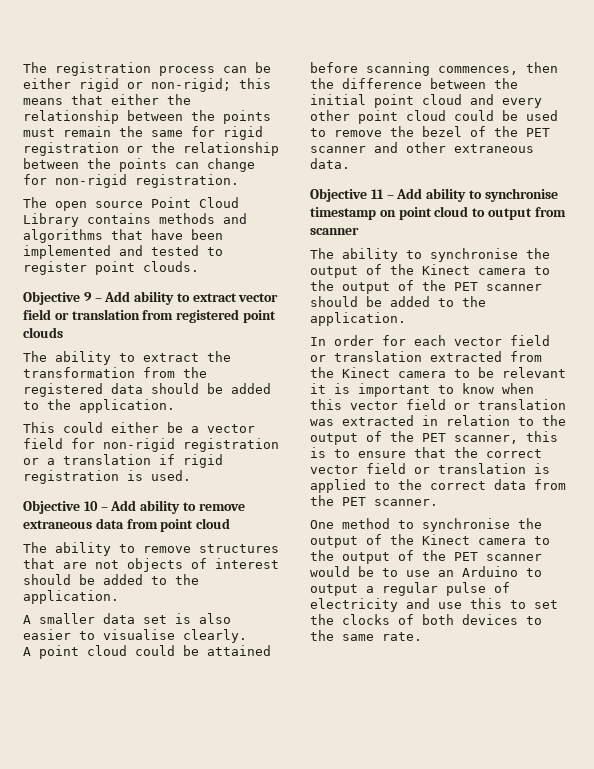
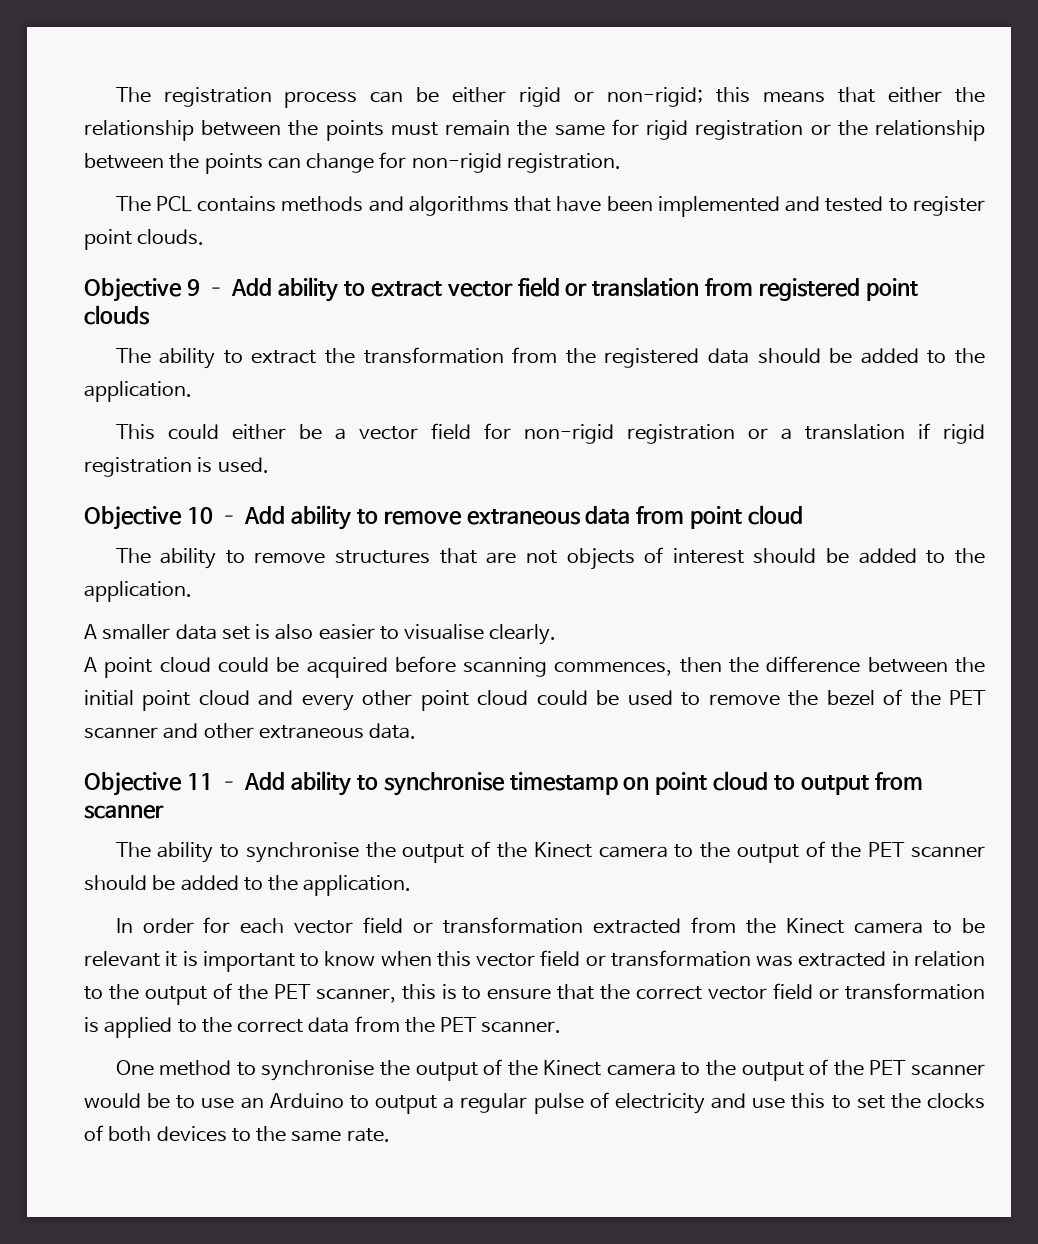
[55,197,239,211] [23,213,79,227] open source Point Cloud Library -> [155,196,192,212] PCL
[207,645,271,656] attained -> [306,657,388,678] acquired
[334,351,422,362] translation -> [443,917,584,934] transformation
[478,399,566,410] translation -> [610,950,751,967] transformation
[438,463,526,474] translation -> [845,983,986,1000] transformation

